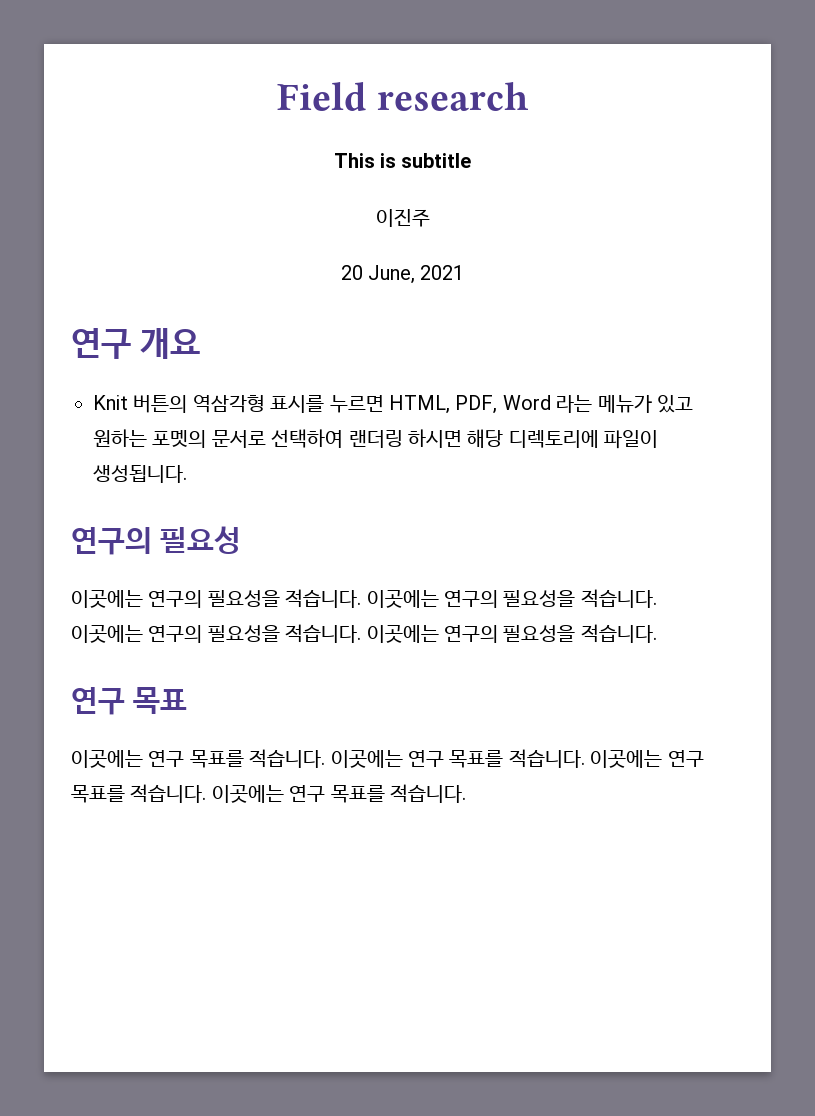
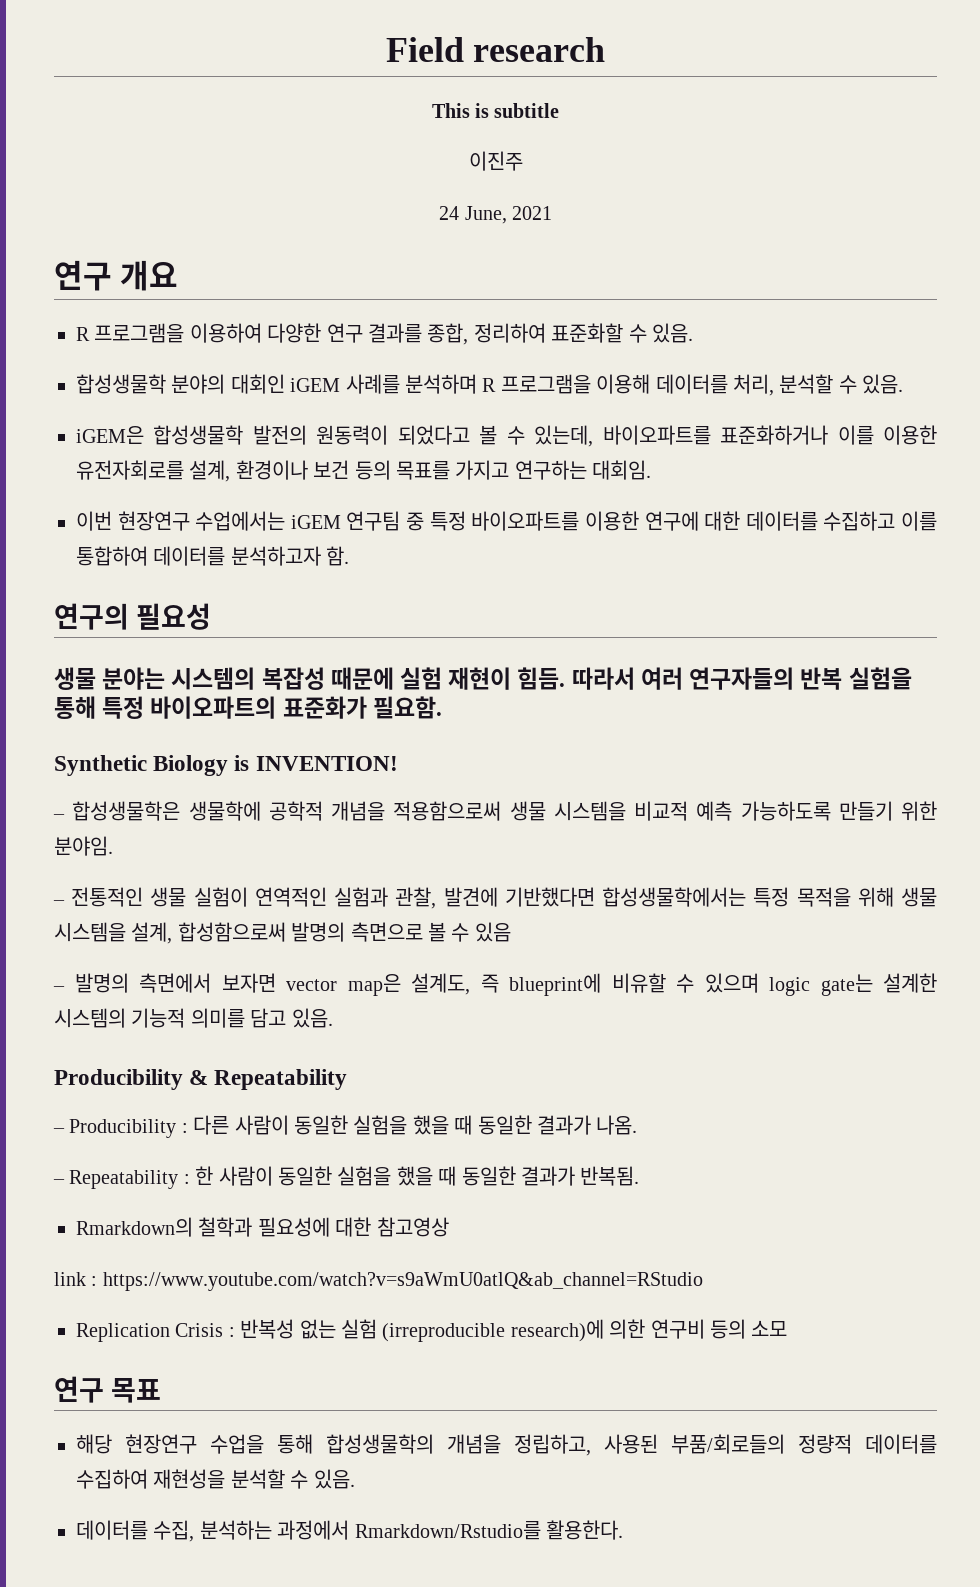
[340,265,363,280] 20 -> [439,206,460,220] 24
[93,395,693,414] [93,429,659,449] [93,465,187,483] [71,526,241,555] [71,589,657,608] [71,624,657,643] [71,687,187,715] [71,749,704,768] [71,784,466,803] Knit 버튼의 역삼각형 표시를 누르면 HTML, PDF, Word 라는 메뉴가 있고 원하는 포멧의 문서로 선택하여 랜더링 하시면 해당 디렉토리에 파일이 생성됩니다. // 연구의 필요성 // 이곳에는 연구의 필요성을 적습니다. 이곳에는 연구의 필요성을 적습니다. 이곳에는 연구의 필요성을 적습니다. 이곳에는 연구의 필요성을 적습니다. // 연구 목표 // 이곳에는 연구 목표를 적습니다. 이곳에는 연구 목표를 적습니다. 이곳에는 연구 목표를 적습니다. 이곳에는 연구 목표를 적습니다. -> [76,323,693,345] [76,374,904,396] [76,425,938,447] [76,460,652,482] [76,511,937,531] [76,546,350,566] [54,603,212,630] [54,667,912,690] [54,696,442,719] [54,755,398,776] [53,801,937,821] [54,836,113,856] [53,887,938,909] [54,922,511,944] [53,973,937,996] [54,1008,333,1028] [54,1069,348,1090] [53,1115,638,1138] [53,1166,640,1189] [76,1217,449,1237] [54,1272,703,1291] [76,1319,788,1342] [54,1376,162,1403] [76,1434,937,1456] [76,1469,355,1489] [76,1520,623,1542] R 프로그램을 이용하여 다양한 연구 결과를 종합, 정리하여 표준화할 수 있음. // 합성생물학 분야의 대회인 iGEM 사례를 분석하며 R 프로그램을 이용해 데이터를 처리, 분석할 수 있음. // iGEM은 합성생물학 발전의 원동력이 되었다고 볼 수 있는데, 바이오파트를 표준화하거나 이를 이용한 유전자회로를 설계, 환경이나 보건 등의 목표를 가지고 연구하는 대회임. // 이번 현장연구 수업에서는 iGEM 연구팀 중 특정 바이오파트를 이용한 연구에 대한 데이터를 수집하고 이를 통합하여 데이터를 분석하고자 함. // 연구의 필요성 // 생물 분야는 시스템의 복잡성 때문에 실험 재현이 힘듬. 따라서 여러 연구자들의 반복 실험을 통해 특정 바이오파트의 표준화가 필요함. // Synthetic Biology is INVENTION! // – 합성생물학은 생물학에 공학적 개념을 적용함으로써 생물 시스템을 비교적 예측 가능하도록 만들기 위한 분야임. // – 전통적인 생물 실험이 연역적인 실험과 관찰, 발견에 기반했다면 합성생물학에서는 특정 목적을 위해 생물 시스템을 설계, 합성함으로써 발명의 측면으로 볼 수 있음 // – 발명의 측면에서 보자면 vector map은 설계도, 즉 blueprint에 비유할 수 있으며 logic gate는 설계한 시스템의 기능적 의미를 담고 있음. // Producibility & Repeatability // – Producibility : 다른 사람이 동일한 실험을 했을 때 동일한 결과가 나옴. // – Repeatability : 한 사람이 동일한 실험을 했을 때 동일한 결과가 반복됨. // Rmarkdown의 철학과 필요성에 대한 참고영상 // link : https://www.youtube.com/watch?v=s9aWmU0atlQ&ab_channel=RStudio // Replication Crisis : 반복성 없는 실험 (irreproducible research)에 의한 연구비 등의 소모 // 연구 목표 // 해당 현장연구 수업을 통해 합성생물학의 개념을 정립하고, 사용된 부품/회로들의 정량적 데이터를 수집하여 재현성을 분석할 수 있음. // 데이터를 수집, 분석하는 과정에서 Rmarkdown/Rstudio를 활용한다.

